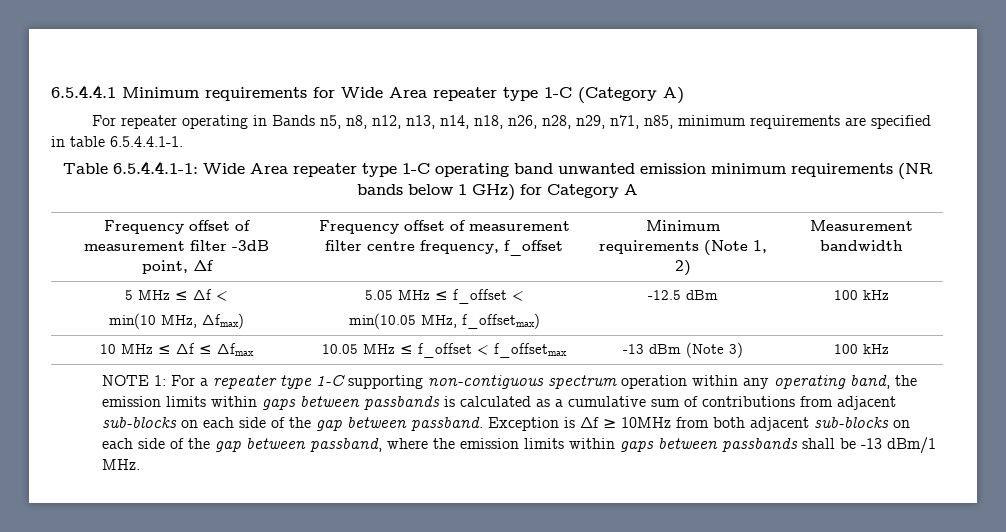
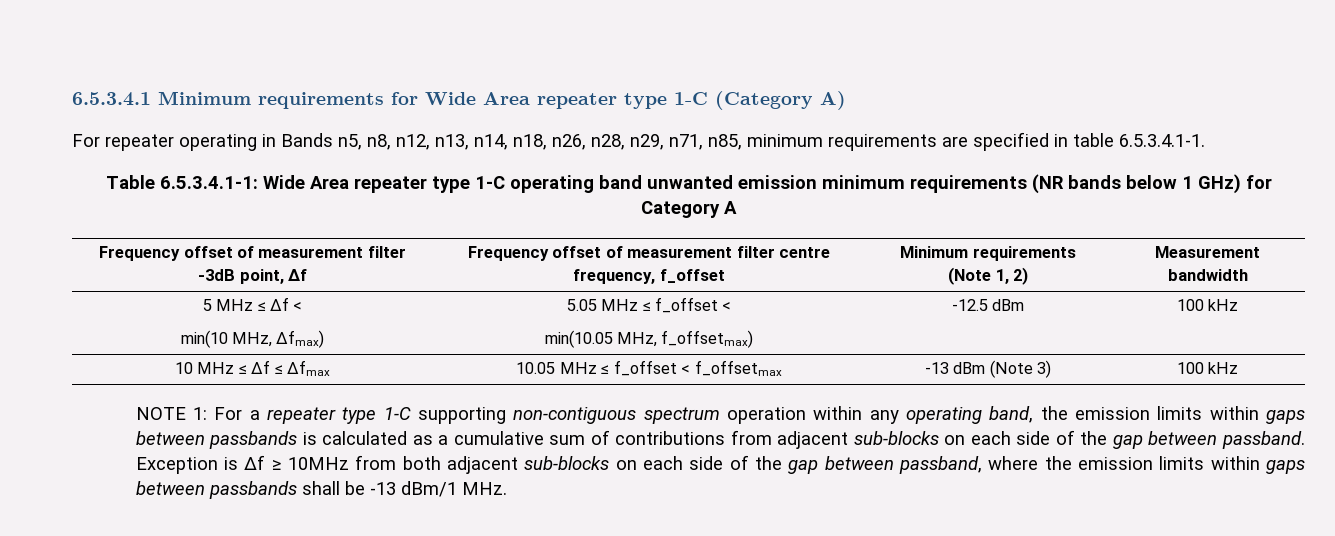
[51,85,116,98] 6.5.4.4.1 -> [72,92,151,106] 6.5.3.4.1
[110,136,183,147] 6.5.4.4.1-1. -> [1119,134,1205,147] 6.5.3.4.1-1.
[112,161,198,174] 6.5.4.4.1-1: -> [159,176,258,189] 6.5.3.4.1-1:

